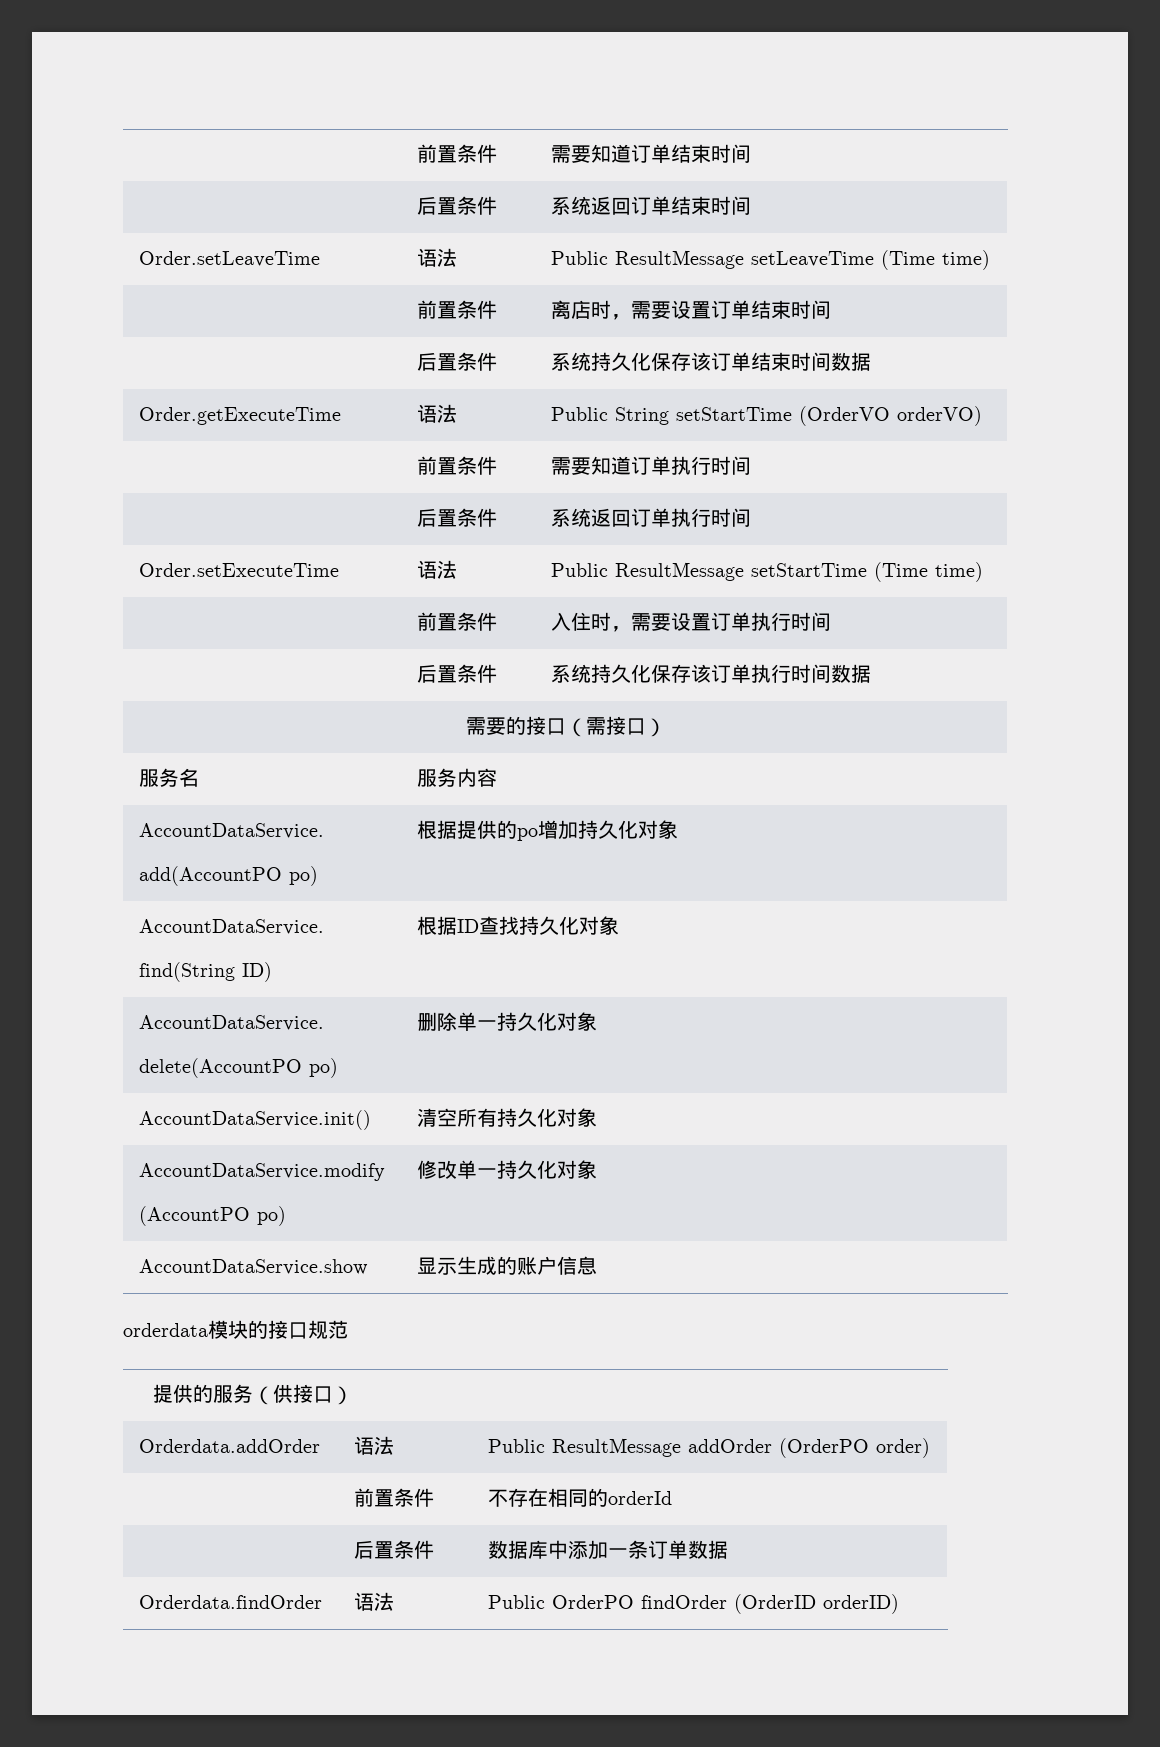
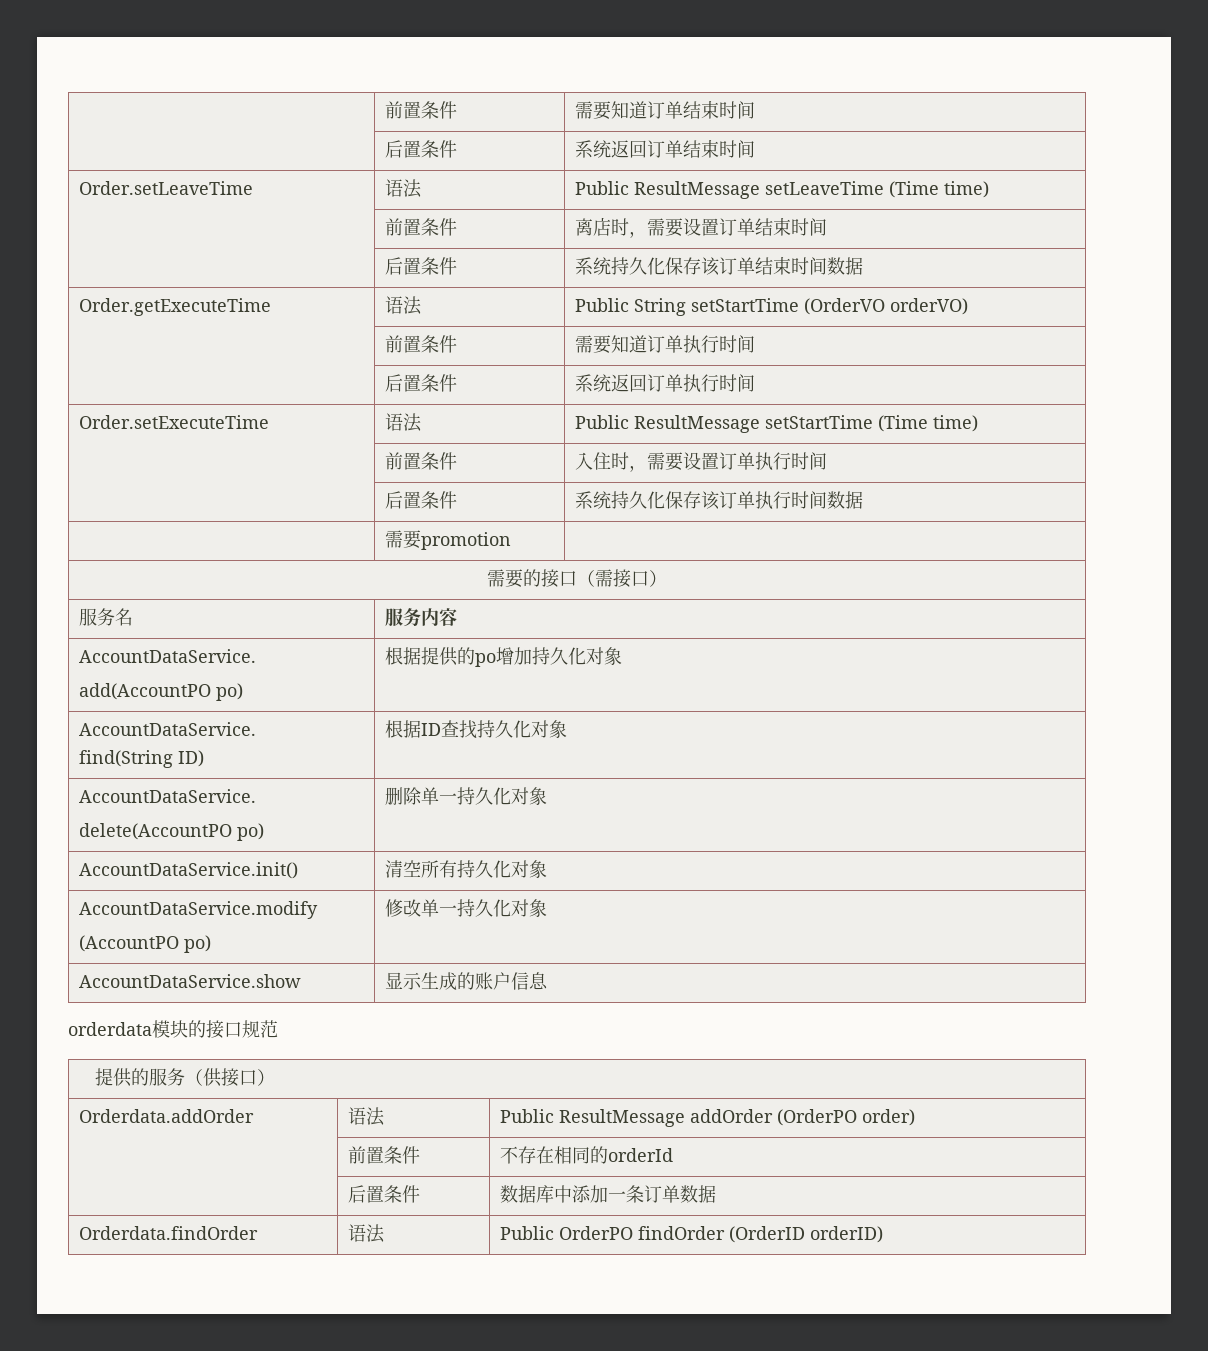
(871, 673) none -> [384,530,511,550] // | 需要promotion |

